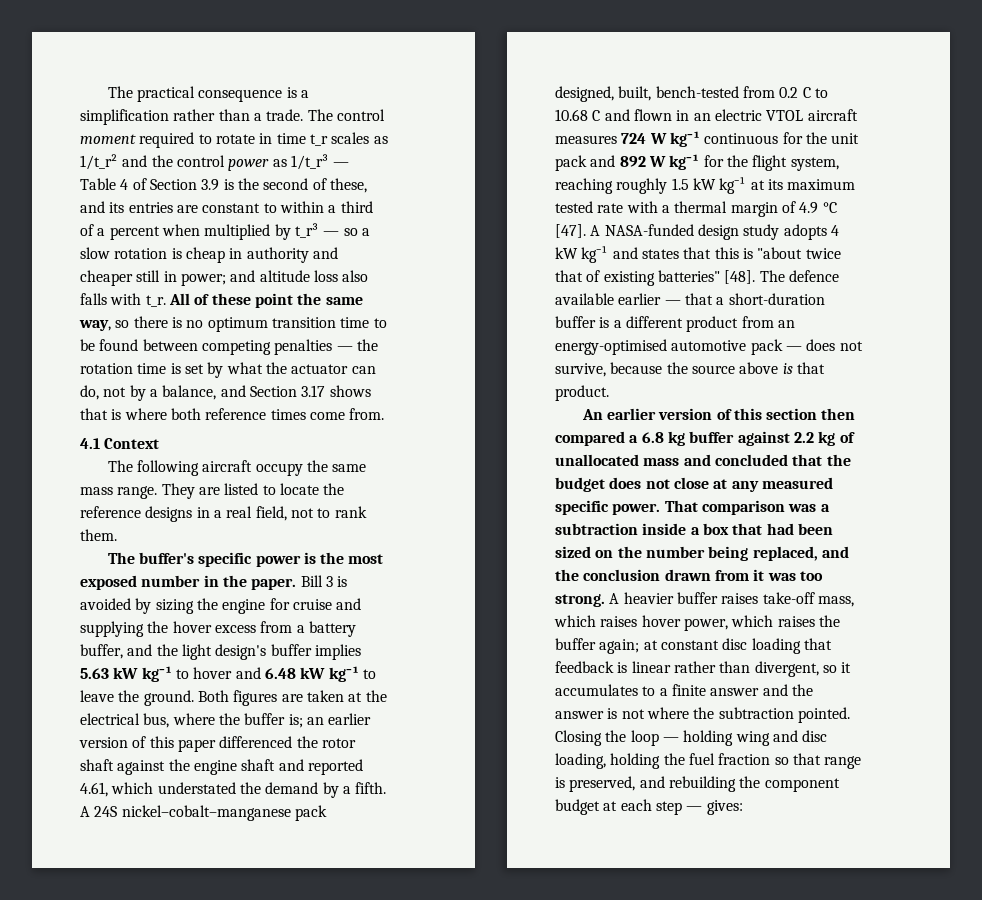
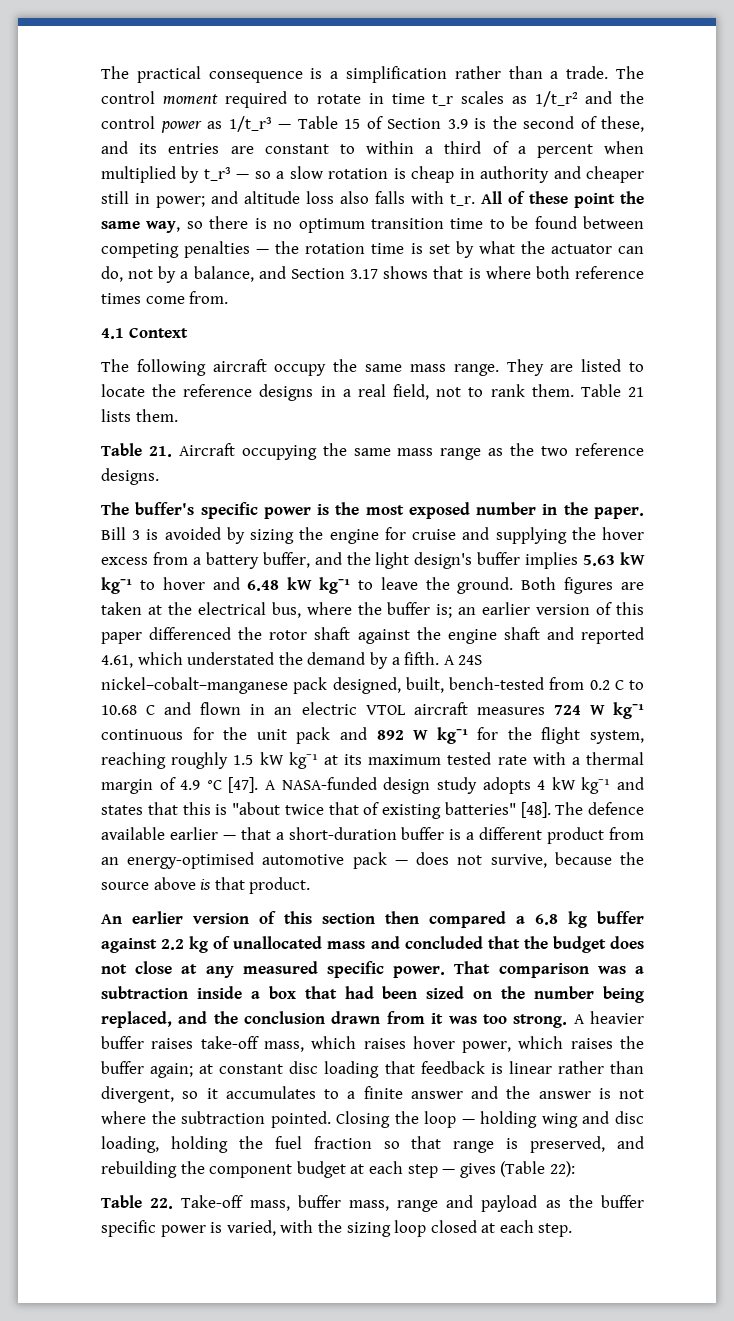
[120,179,129,190] 4 -> [344,119,360,129] 15
(117, 535) none -> [580,384,644,397] [101,409,178,422] [101,443,645,460] [101,468,159,485] Table 21 lists them. // Table 21. Aircraft occupying the same mass range as the two reference designs.
[706,800,743,815] gives: -> [459,1161,575,1178] [101,1195,644,1212] [101,1220,573,1237] gives (Table 22): // Table 22. Take-off mass, buffer mass, range and payload as the buffer specific power is varied, with the sizing loop closed at each step.

